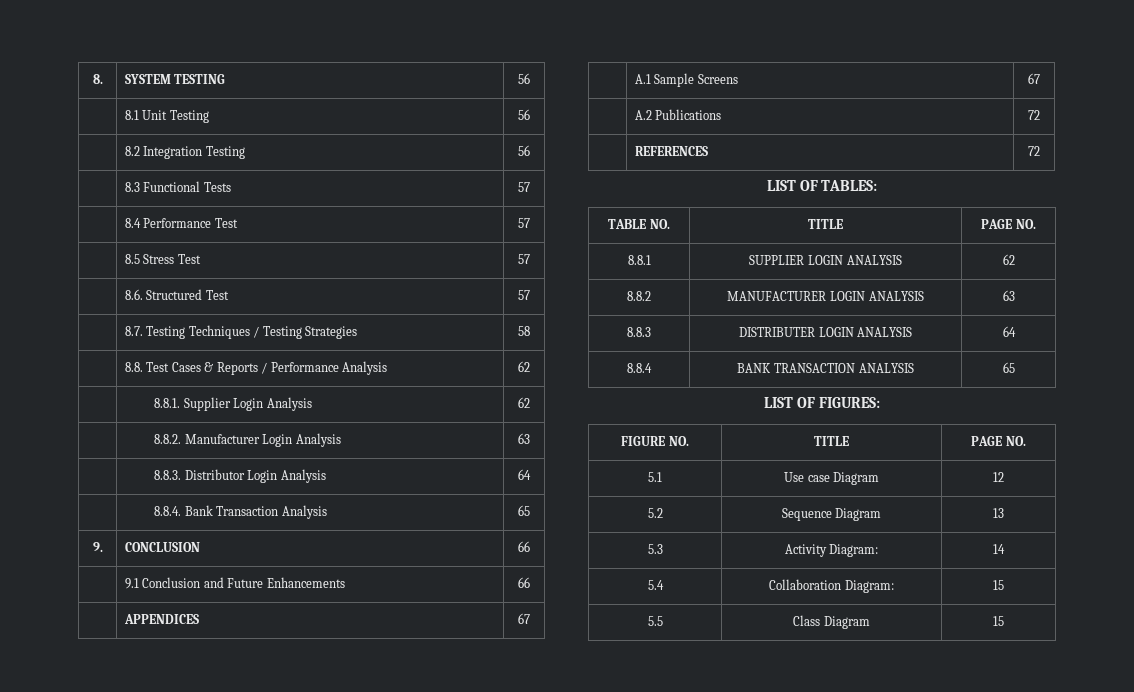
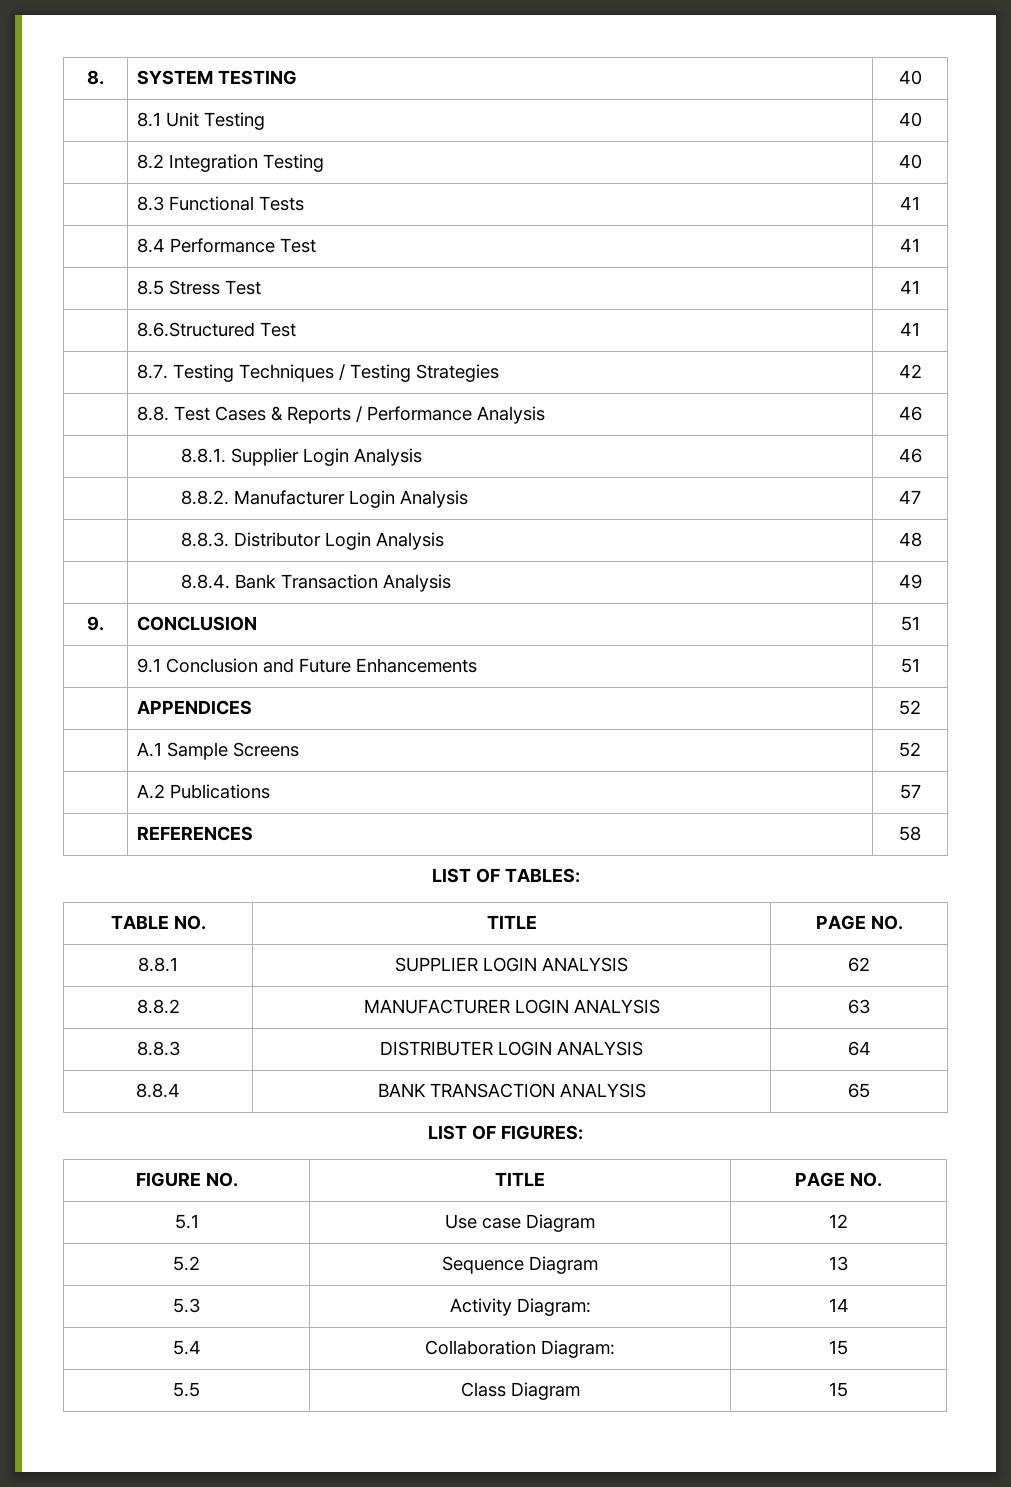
[518,73,530,84] 56 -> [898,70,922,85] 40
[518,109,530,120] 56 -> [898,112,922,127] 40
[518,145,530,156] 56 -> [898,154,922,169] 40
[518,182,530,192] 57 -> [900,196,920,210] 41
[518,218,530,228] 57 -> [900,238,920,252] 41
[518,254,530,264] [124,289,229,300] [518,290,530,300] 57 // | 8.6. Structured Test | 57 -> [900,280,920,294] [136,322,296,337] [900,322,920,336] 41 // | 8.6.Structured Test | 41
[518,326,530,336] 58 -> [898,364,922,378] 42
[518,361,530,372] 62 -> [898,406,922,421] 46
[518,397,530,408] 62 -> [898,448,922,463] 46
[518,433,530,444] 63 -> [899,490,921,504] 47
[518,469,531,480] 64 -> [898,532,922,547] 48
[518,505,530,516] 65 -> [898,574,922,589] 49
[518,541,530,552] 66 -> [900,616,920,631] 51
[518,577,530,588] 66 -> [900,658,920,673] 51
[518,613,530,624] 67 -> [899,700,921,715] 52
[1028,73,1040,84] 67 -> [899,742,921,757] 52
[1028,110,1040,120] 72 -> [899,784,921,799] 57
[1028,146,1040,156] 72 -> [899,826,921,841] 58

